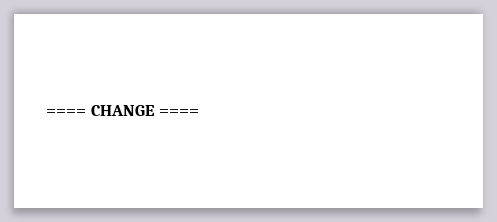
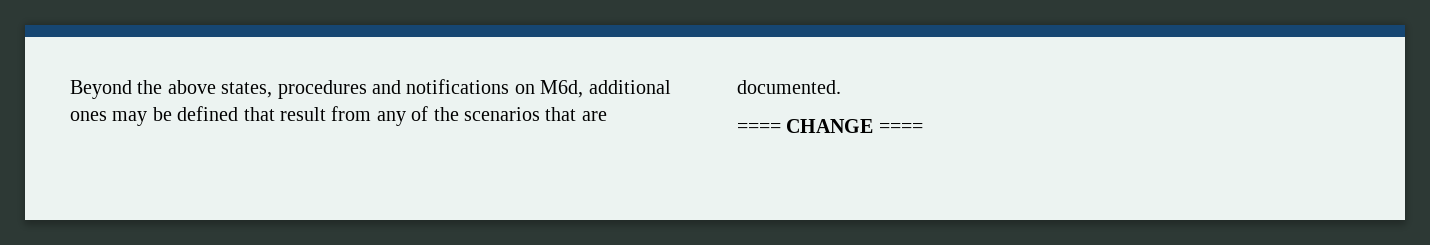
(46, 112) none -> [70,79,671,99] [70,106,607,126] [737,80,841,94] Beyond the above states, procedures and notifications on M6d, additional ones may be defined that result from any of the scenarios that are documented. //

